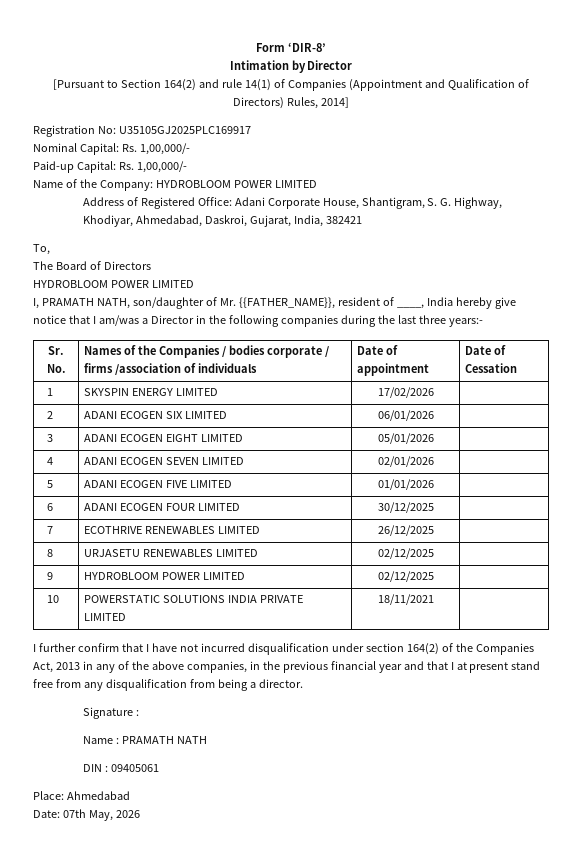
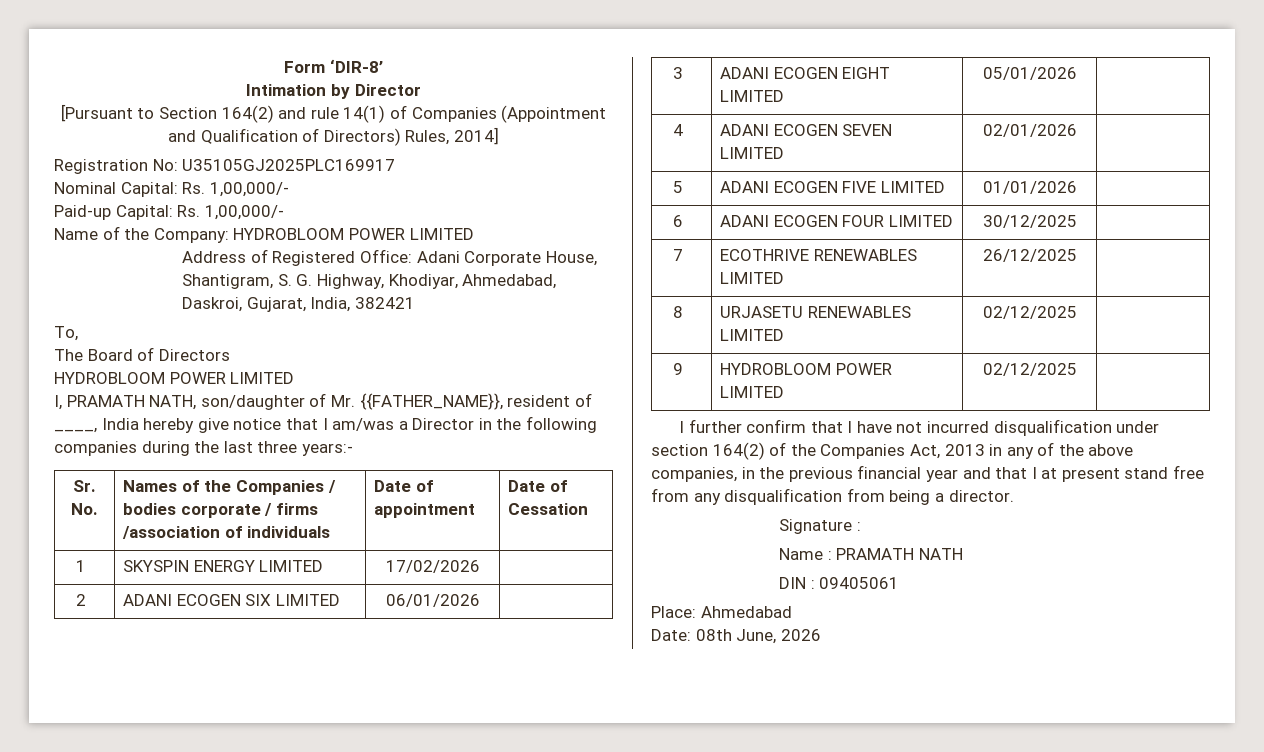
[46,595,59,603] [84,595,304,603] [84,613,127,621] [377,594,434,605] // 10 | POWERSTATIC SOLUTIONS INDIA PRIVATE LIMITED | 18/11/2021 | -> (1077, 369) none
[62,809,113,821] 07th May, -> [695,629,777,644] 08th June,

